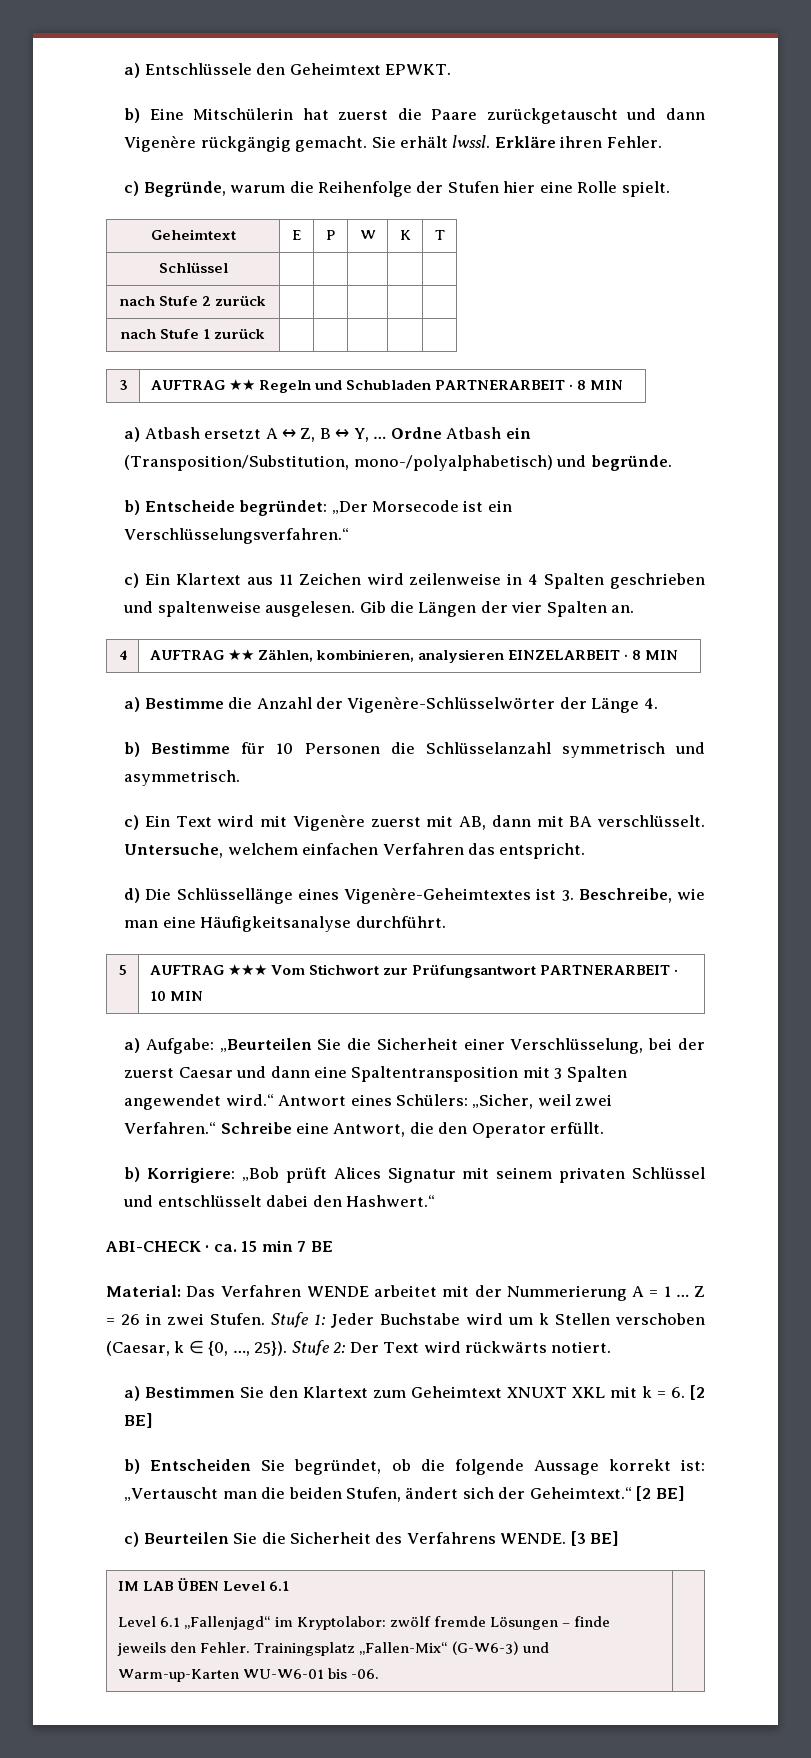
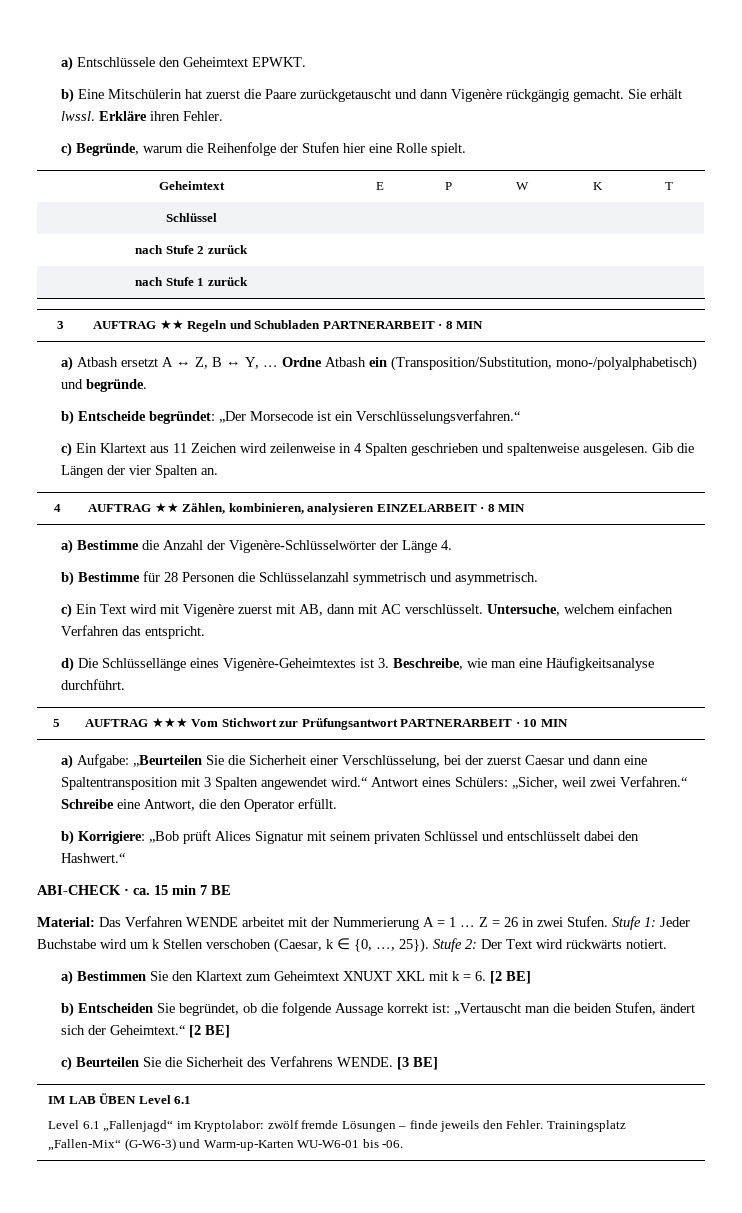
[276,743,294,754] 10 -> [163,572,178,582] 28
[569,816,593,827] BA -> [380,604,401,614] AC

